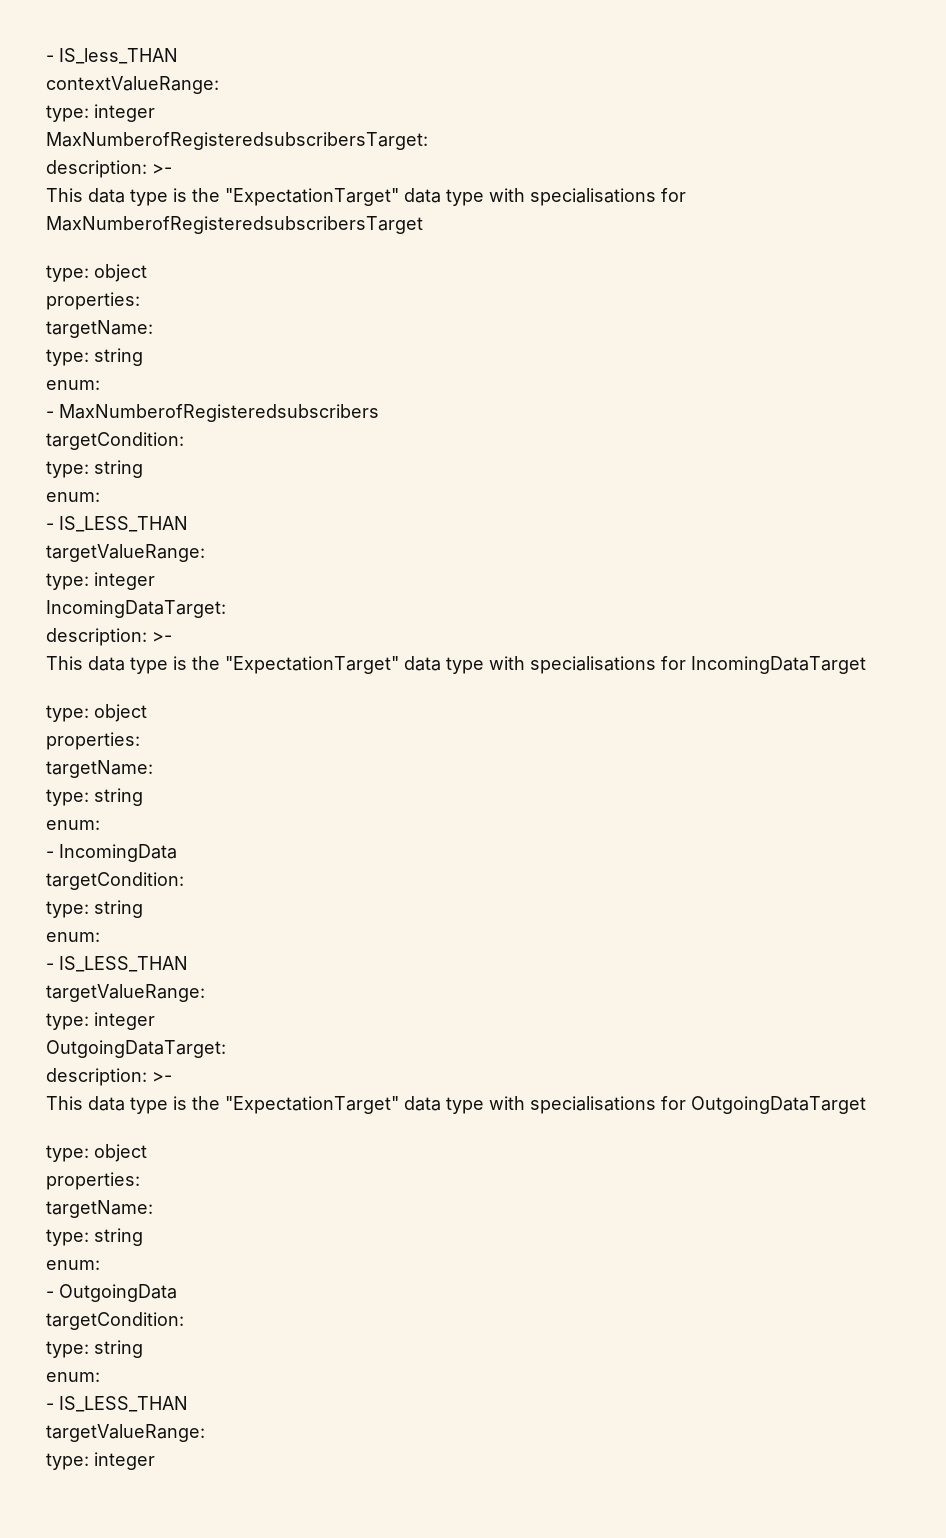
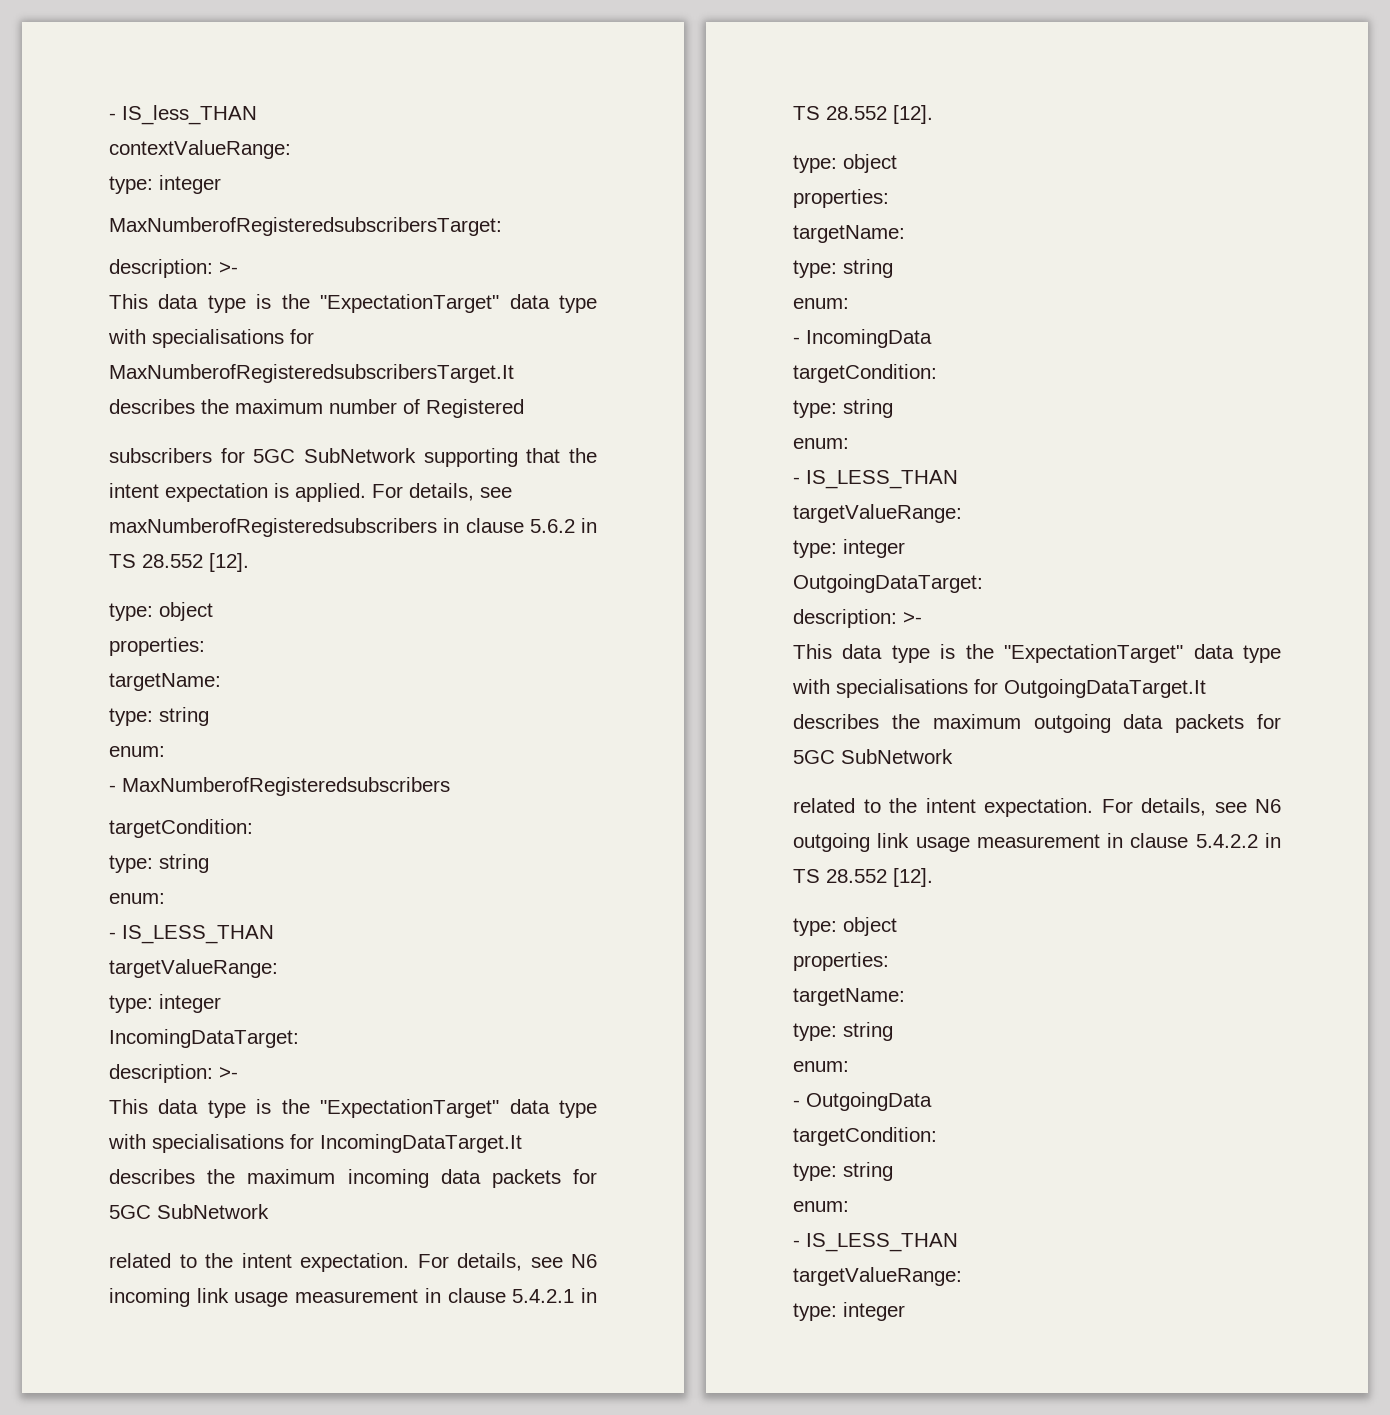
[46,216,423,234] MaxNumberofRegisteredsubscribersTarget -> [109,364,514,383] [109,399,524,418] [109,448,597,467] [109,483,512,502] [109,518,597,537] [109,553,249,572] MaxNumberofRegisteredsubscribersTarget.It describes the maximum number of Registered // subscribers for 5GC SubNetwork supporting that the intent expectation is applied. For details, see maxNumberofRegisteredsubscribers in clause 5.6.2 in TS 28.552 [12].
[691,656,866,674] IncomingDataTarget -> [320,1134,522,1153] [109,1169,597,1188] [109,1204,269,1219] [109,1253,597,1272] [109,1288,597,1307] [793,105,933,124] IncomingDataTarget.It describes the maximum incoming data packets for 5GC SubNetwork // related to the intent expectation. For details, see N6 incoming link usage measurement in clause 5.4.2.1 in TS 28.552 [12].
[691,1096,866,1114] OutgoingDataTarget -> [1004,679,1206,698] [793,714,1281,733] [793,749,953,764] [793,798,1281,817] [793,833,1281,852] [793,868,933,887] OutgoingDataTarget.It describes the maximum outgoing data packets for 5GC SubNetwork // related to the intent expectation. For details, see N6 outgoing link usage measurement in clause 5.4.2.2 in TS 28.552 [12].

